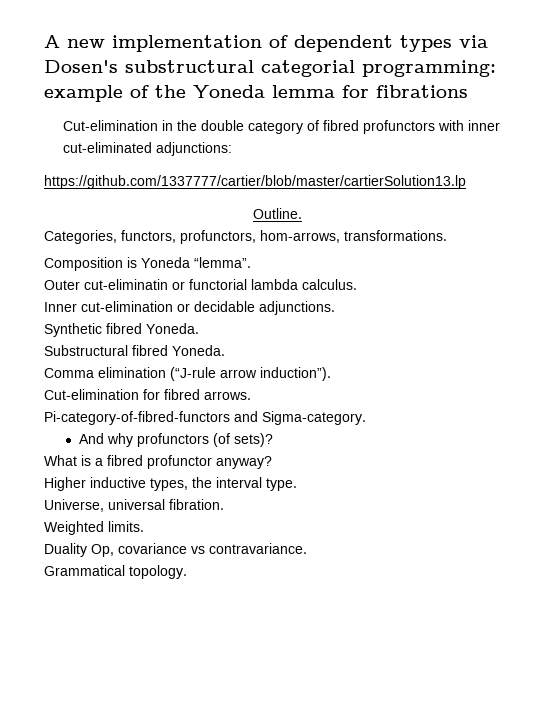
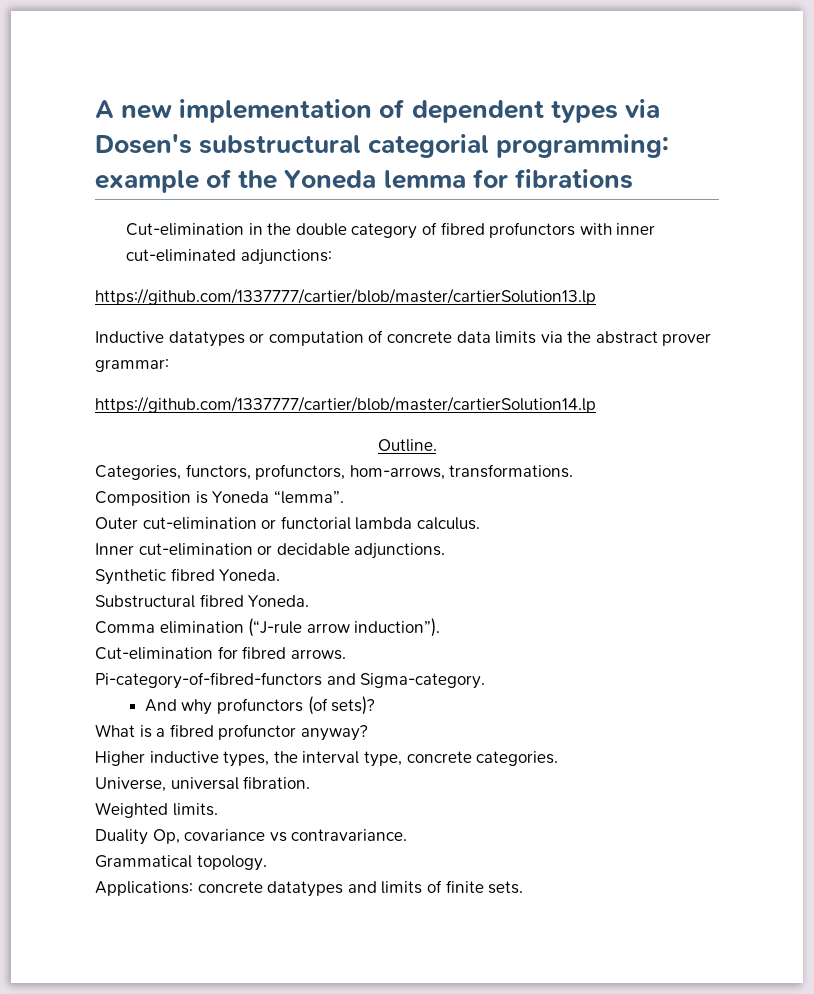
(466, 182) none -> [95,330,712,347] [95,359,169,372] [95,396,596,413] // Inductive datatypes or computation of concrete data limits via the abstract prover grammar: // https://github.com/1337777/cartier/blob/master/cartierSolution14.lp
[84,279,168,290] cut-eliminatin -> [142,517,257,530] cut-elimination
[266,478,297,491] type. -> [363,751,559,767] type, concrete categories.
(187, 572) none -> [95,880,524,897] // Applications: concrete datatypes and limits of finite sets.

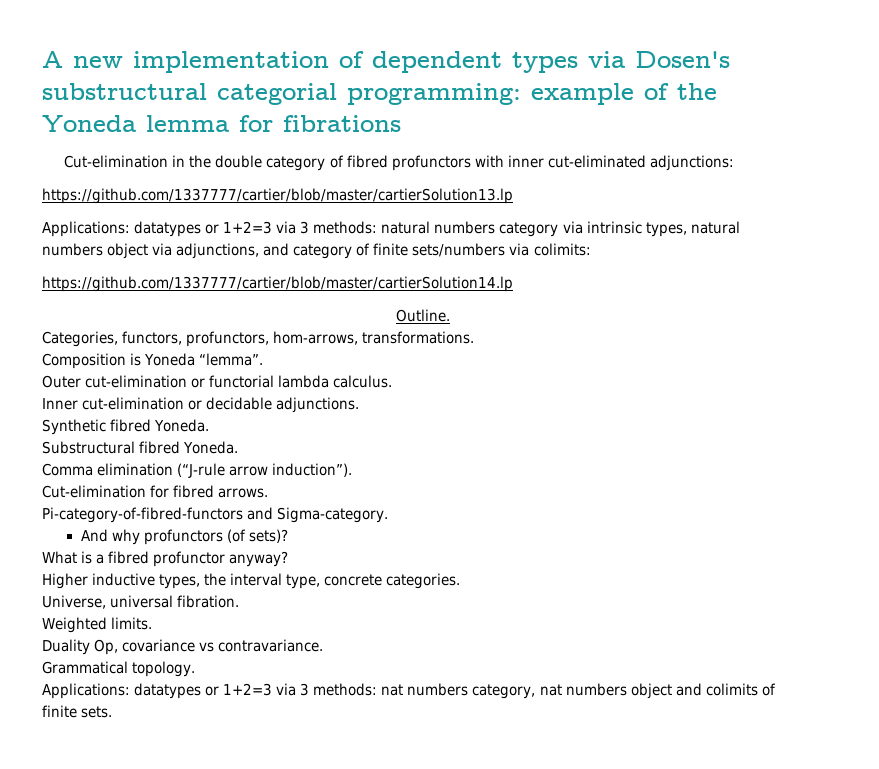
[95,330,712,347] [95,359,169,372] Inductive datatypes or computation of concrete data limits via the abstract prover grammar: -> [42,221,740,237] [42,243,591,259] Applications: datatypes or 1+2=3 via 3 methods: natural numbers category via intrinsic types, natural numbers object via adjunctions, and category of finite sets/numbers via colimits:
[197,881,423,897] concrete datatypes and limits -> [134,683,758,699] datatypes or 1+2=3 via 3 methods: nat numbers category, nat numbers object and colimits

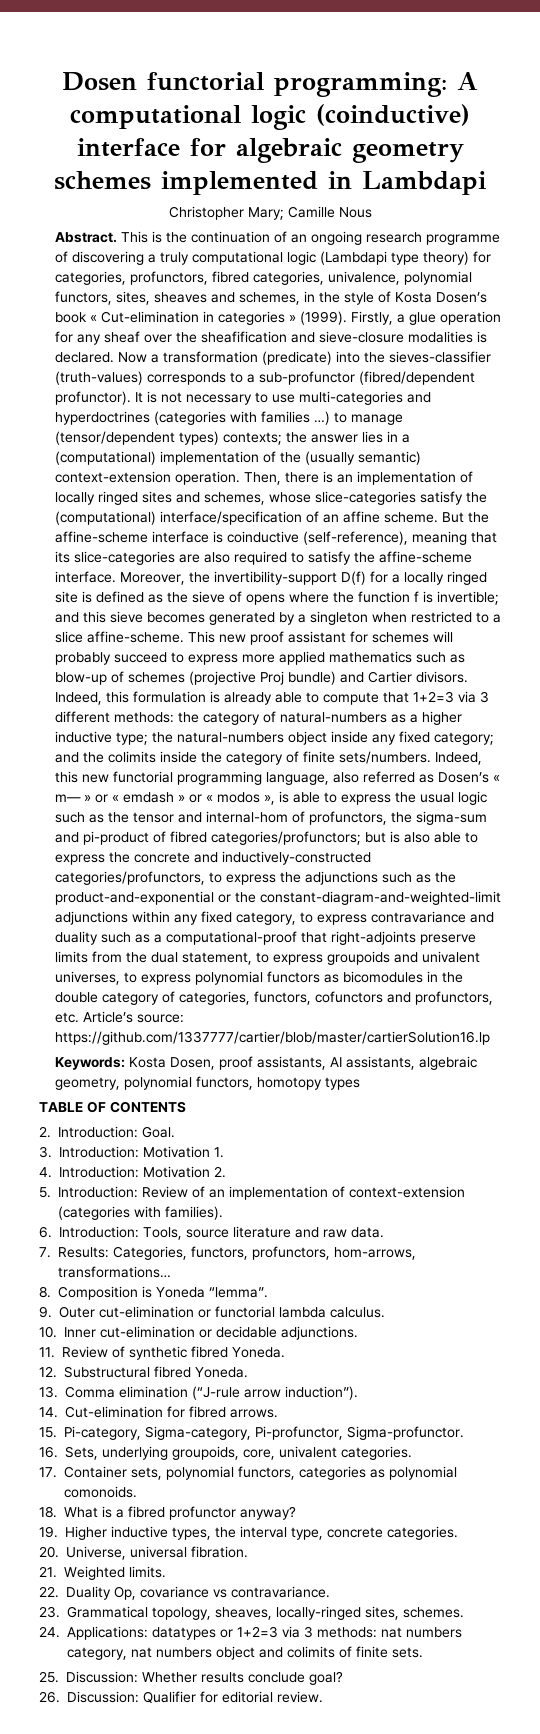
[42,51,730,73] [42,83,717,105] [42,115,401,132] [64,155,169,168] A new implementation of dependent types via Dosen's substructural categorial programming: example of the Yoneda lemma for fibrations // Cut-elimination -> [62,72,478,97] [70,104,470,130] [76,138,464,163] [54,171,486,195] [168,206,372,220] [54,231,500,245] [54,251,491,265] [54,271,472,285] [54,291,487,305] [54,311,501,325] [54,331,487,345] [54,351,491,365] [54,371,475,385] [54,391,431,405] [54,411,403,425] [54,431,410,445] [54,451,421,465] [54,471,473,485] [54,491,487,505] [54,511,489,525] [54,531,497,545] [54,551,472,565] [54,571,487,585] [54,591,499,605] [54,611,501,625] [54,631,453,645] [54,651,465,665] [54,671,468,685] [54,691,489,705] [54,711,462,725] [54,731,494,745] [54,751,482,765] [54,771,500,785] [54,791,487,805] [54,811,487,825] [54,831,478,845] [54,851,371,865] [54,871,456,885] [54,891,501,905] [54,911,494,925] [54,931,476,945] [54,951,480,965] [54,971,423,985] Dosen functorial programming: A computational logic (coinductive) interface for algebraic geometry schemes implemented in Lambdapi // Christopher Mary; Camille Nous // Abstract. This is the continuation of an ongoing research programme of discovering a truly computational logic (Lambdapi type theory) for categories, profunctors, fibred categories, univalence, polynomial functors, sites, sheaves and schemes, in the style of Kosta Dosen’s book « Cut-elimination in categories » (1999). Firstly, a glue operation for any sheaf over the sheafification and sieve-closure modalities is declared. Now a transformation (predicate) into the sieves-classifier (truth-values) corresponds to a sub-profunctor (fibred/dependent profunctor). It is not necessary to use multi-categories and hyperdoctrines (categories with families …) to manage (tensor/dependent types) contexts; the answer lies in a (computational) implementation of the (usually semantic) context-extension operation. Then, there is an implementation of locally ringed sites and schemes, whose slice-categories satisfy the (computational) interface/specification of an affine scheme. But the affine-scheme interface is coinductive (self-reference), meaning that its slice-categories are also required to satisfy the affine-scheme interface. Moreover, the invertibility-support D(f) for a locally ringed site is defined as the sieve of opens where the function f is invertible; and this sieve becomes generated by a singleton when restricted to a slice affine-scheme. This new proof assistant for schemes will probably succeed to express more applied mathematics such as blow-up of schemes (projective Proj bundle) and Cartier divisors. Indeed, this formulation is already able to compute that 1+2=3 via 3 different methods: the category of natural-numbers as a higher inductive type; the natural-numbers object inside any fixed category; and the colimits inside the category of finite sets/numbers. Indeed, this new functorial programming language, also referred as Dosen’s « m— » or « emdash » or « modos », is able to express the usual logic such as the tensor and internal-hom of profunctors, the sigma-sum and pi-product of fibred categories/profunctors; but is also able to express the concrete and inductively-constructed categories/profunctors, to express the adjunctions such as the product-and-exponential or the constant-diagram-and-weighted-limit adjunctions within any fixed category, to express contravariance and duality such as a computational-proof that right-adjoints preserve limits from the dual statement, to express groupoids and univalent universes, to express polynomial functors as bicomodules
[346,155,734,171] [42,188,513,204] [42,221,740,237] [42,243,591,259] [42,276,513,292] [395,309,450,322] fibred profunctors with inner cut-eliminated adjunctions: // https://github.com/1337777/cartier/blob/master/cartierSolution13.lp // Applications: datatypes or 1+2=3 via 3 methods: natural numbers category via intrinsic types, natural numbers object via adjunctions, and category of finite sets/numbers via colimits: // https://github.com/1337777/cartier/blob/master/cartierSolution14.lp // Outline. // -> [178,991,493,1005] [54,1011,184,1023] [54,1031,490,1045] [54,1056,477,1070] [54,1076,360,1090] [39,1101,186,1113] [39,1126,175,1138] [39,1146,224,1158] [39,1166,226,1178] [39,1186,465,1200] [58,1206,223,1220] [39,1226,384,1240] [39,1247,109,1258] categories, functors, cofunctors and profunctors, etc. Article’s source: https://github.com/1337777/cartier/blob/master/cartierSolution16.lp // Keywords: Kosta Dosen, proof assistants, AI assistants, algebraic geometry, polynomial functors, homotopy types // TABLE OF CONTENTS // 2. Introduction: Goal. // 3. Introduction: Motivation 1. // 4. Introduction: Motivation 2. // 5. Introduction: Review of an implementation of context-extension (categories with families). // 6. Introduction: Tools, source literature and raw data. // 7. Results:
[362,331,475,344] transformations. // -> [58,1266,171,1278] [39,1286,51,1298] transformations… // 8.
(264, 359) none -> [39,1306,52,1318] 9.
(393, 381) none -> [39,1326,57,1338] 10.
[42,419,210,435] Synthetic fibred Yoneda. // -> [39,1346,285,1360] [39,1366,57,1378] 11. Review of synthetic fibred Yoneda. // 12.
(239, 447) none -> [39,1386,58,1398] 13.
(353, 470) none -> [39,1407,58,1418] 14.
[42,507,389,523] [80,529,288,545] Pi-category-of-fibred-functors and Sigma-category. // And why profunctors (of sets)? // -> [39,1426,464,1440] [39,1446,412,1460] [39,1466,457,1480] [64,1486,137,1498] [39,1506,57,1518] 15. Pi-category, Sigma-category, Pi-profunctor, Sigma-profunctor. // 16. Sets, underlying groupoids, core, univalent categories. // 17. Container sets, polynomial functors, categories as polynomial comonoids. // 18.
(289, 559) none -> [39,1526,58,1538] 19.
(461, 581) none -> [39,1546,59,1558] 20.
(240, 601) none -> [39,1566,57,1578] 21.
(153, 623) none -> [39,1586,59,1598] 22.
[42,661,196,677] Grammatical topology. // -> [39,1606,464,1620] [39,1626,60,1638] 23. Grammatical topology, sheaves, locally-ringed sites, schemes. // 24.
(113, 712) none -> [39,1671,343,1685] [39,1691,323,1703] // 25. Discussion: Whether results conclude goal? // 26. Discussion: Qualifier for editorial review.

